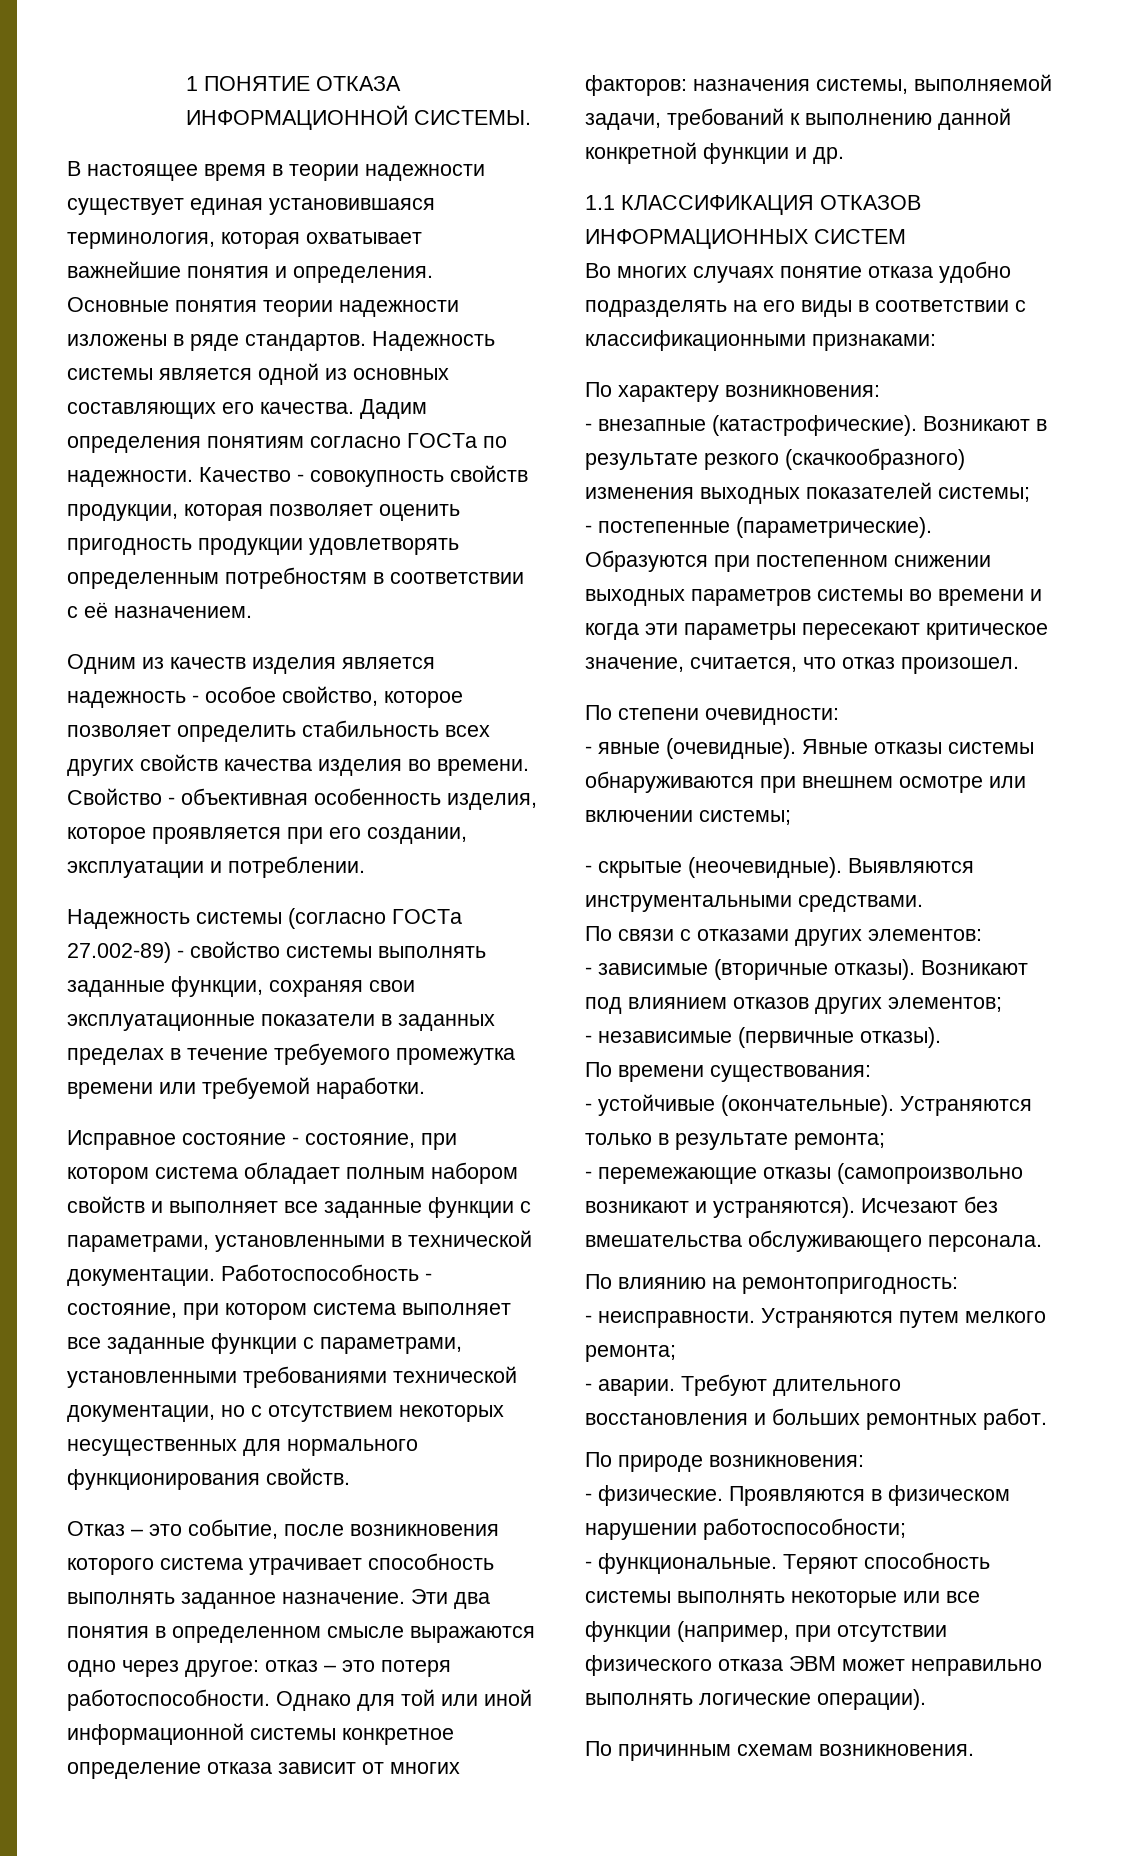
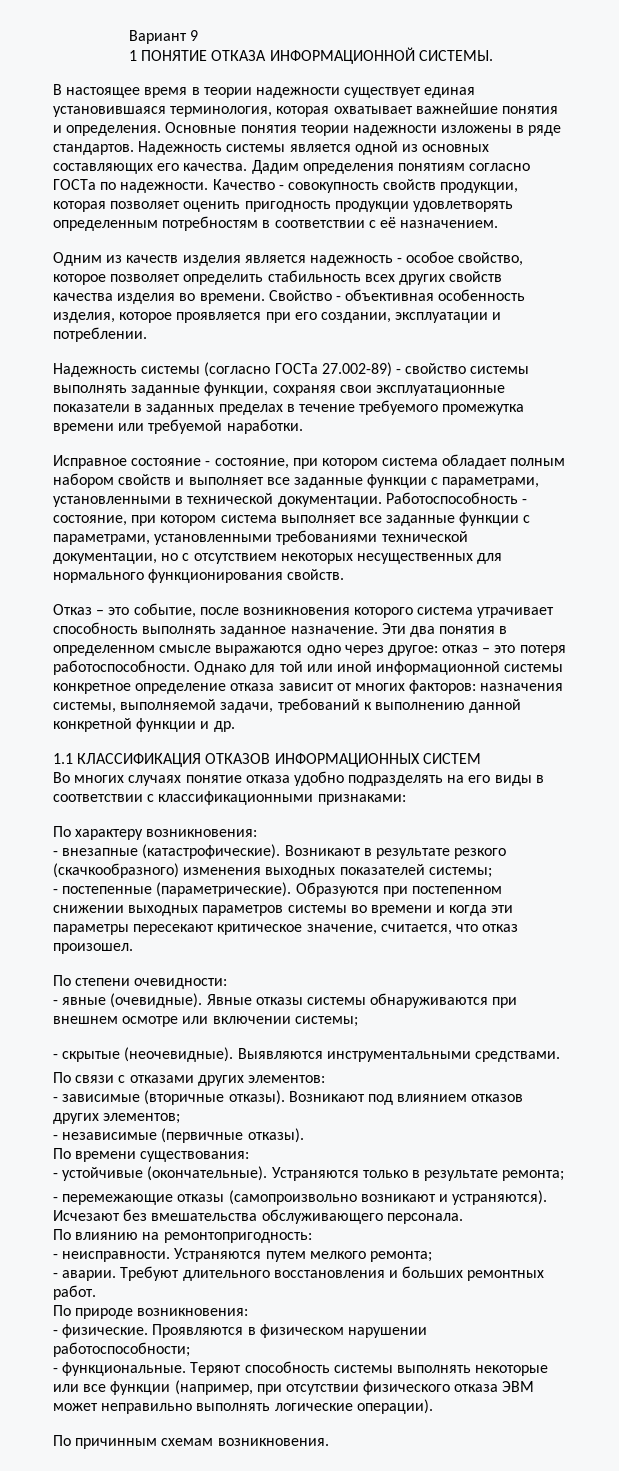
(186, 83) none -> [129,30,199,44] Вариант 9 //

